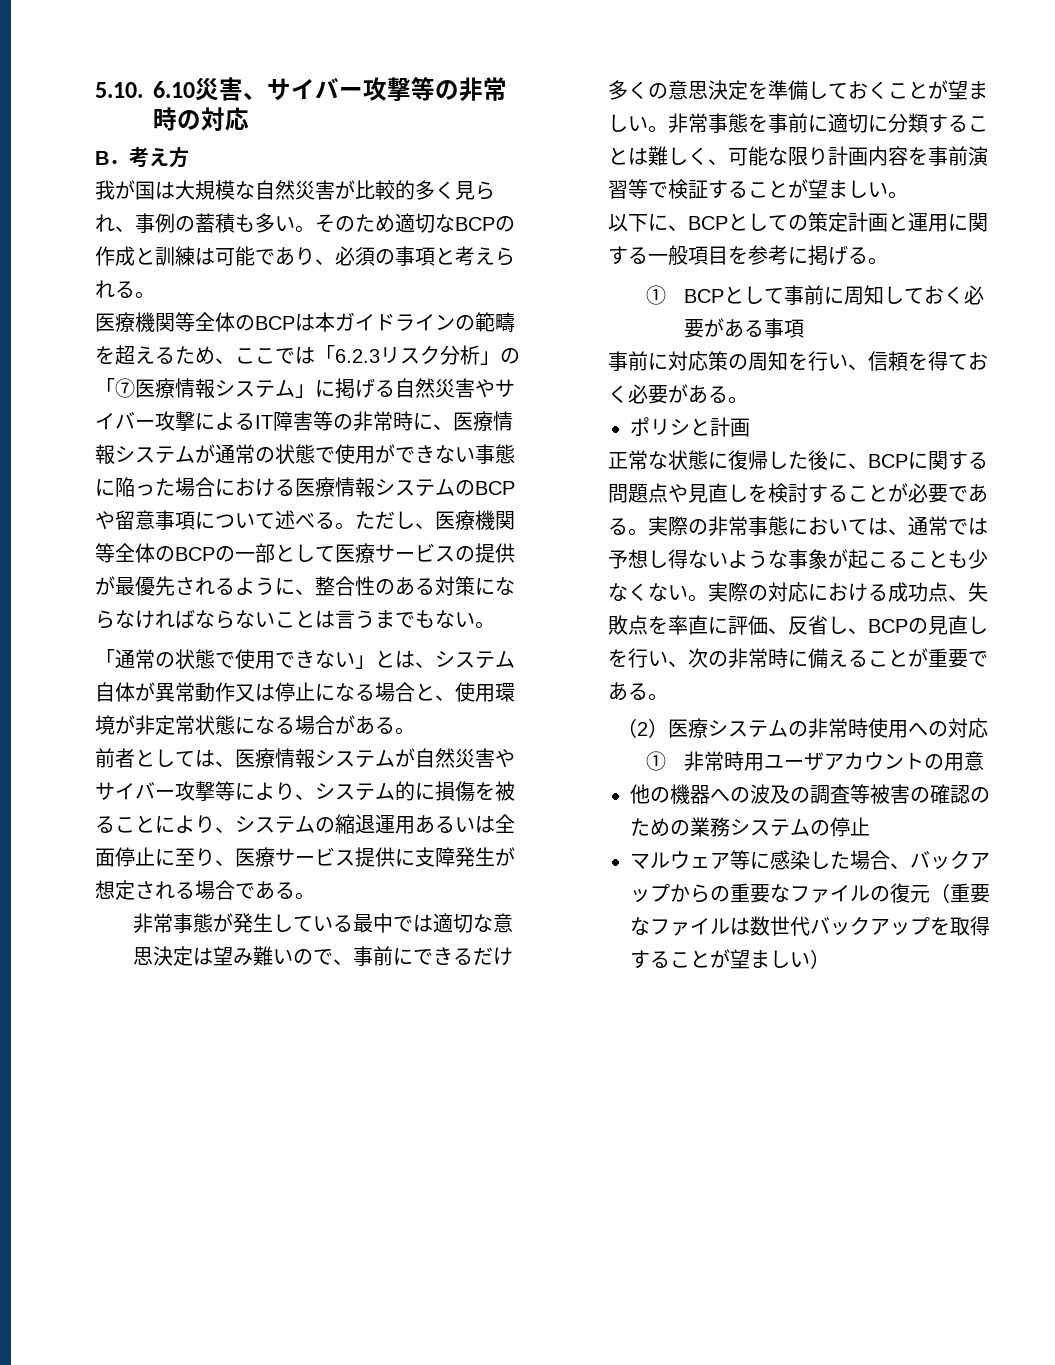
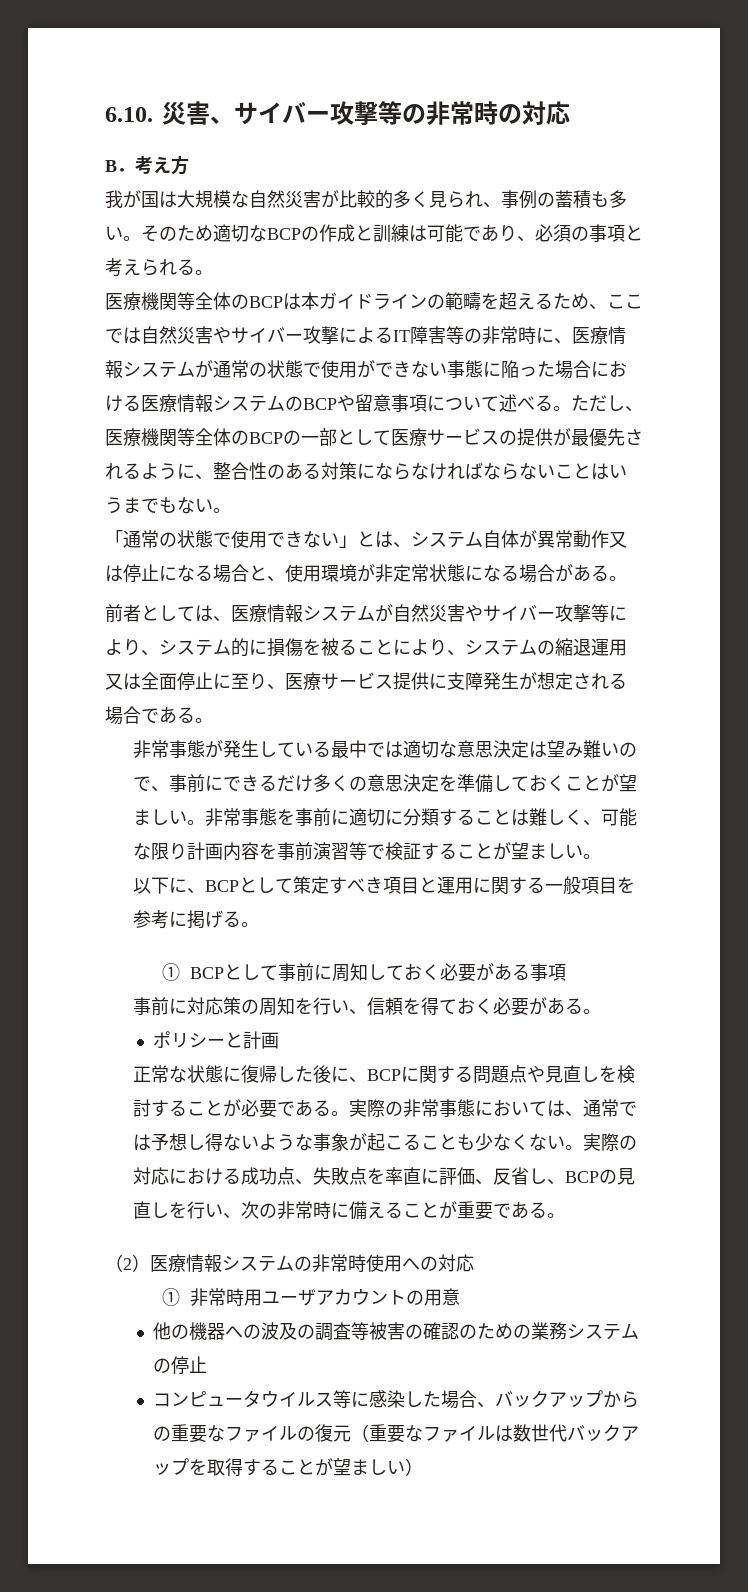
[95,81,195,98] 5.10. 6.10 -> [105,107,153,122] 6.10.
[315,345,520,365] [95,378,395,399] 「6.2.3リスク分析」の「⑦医療情報システム」に掲げる -> (141, 335) none
[335,610,355,629] 言 -> [609,464,627,478] い
[415,815,475,834] あるい -> [105,673,123,690] 又
[788,212,889,232] の策定計画 -> [293,876,420,894] 策定すべき項目
(691, 427) none -> [207,1038,226,1047] ー
(708, 728) none -> [186,1254,222,1273] 情報
[630,851,731,869] マルウェア -> [153,1390,334,1408] コンピュータウイルス

